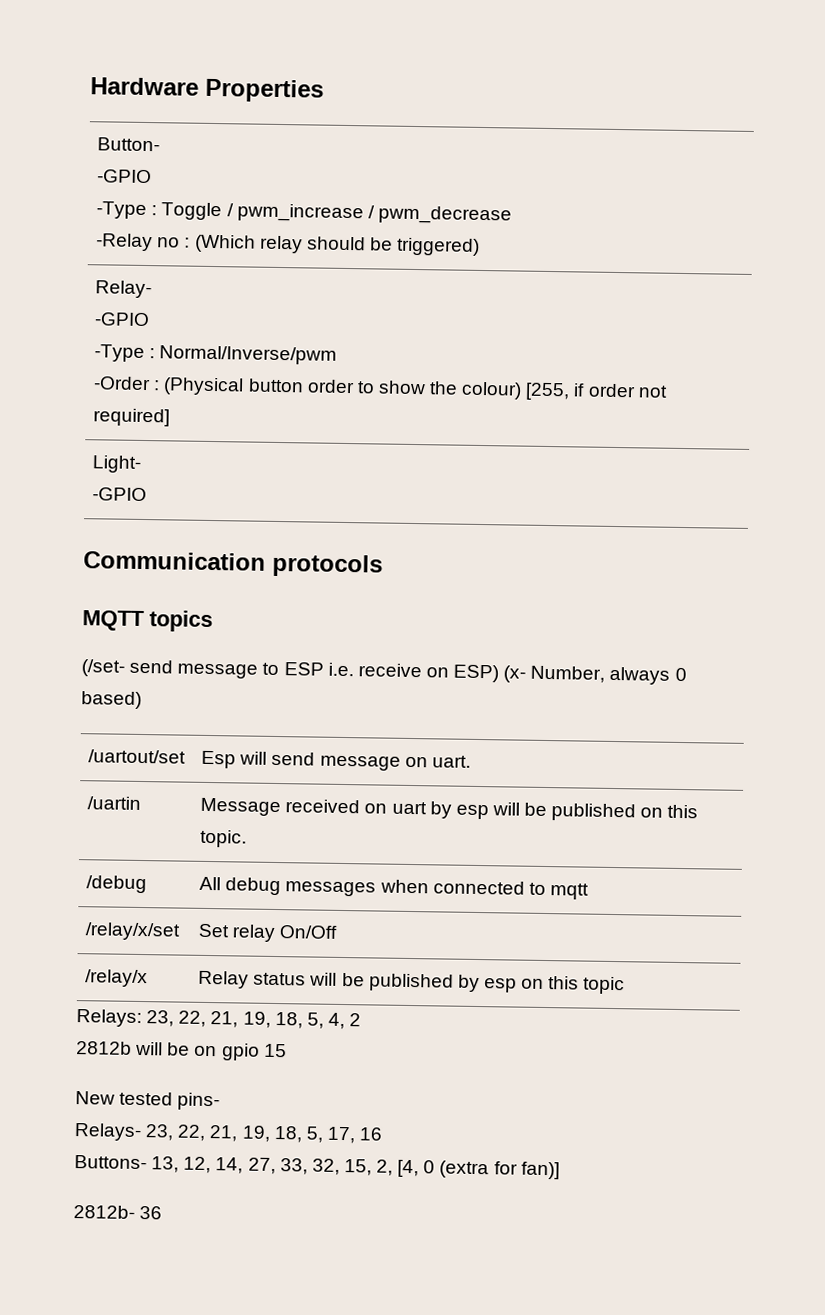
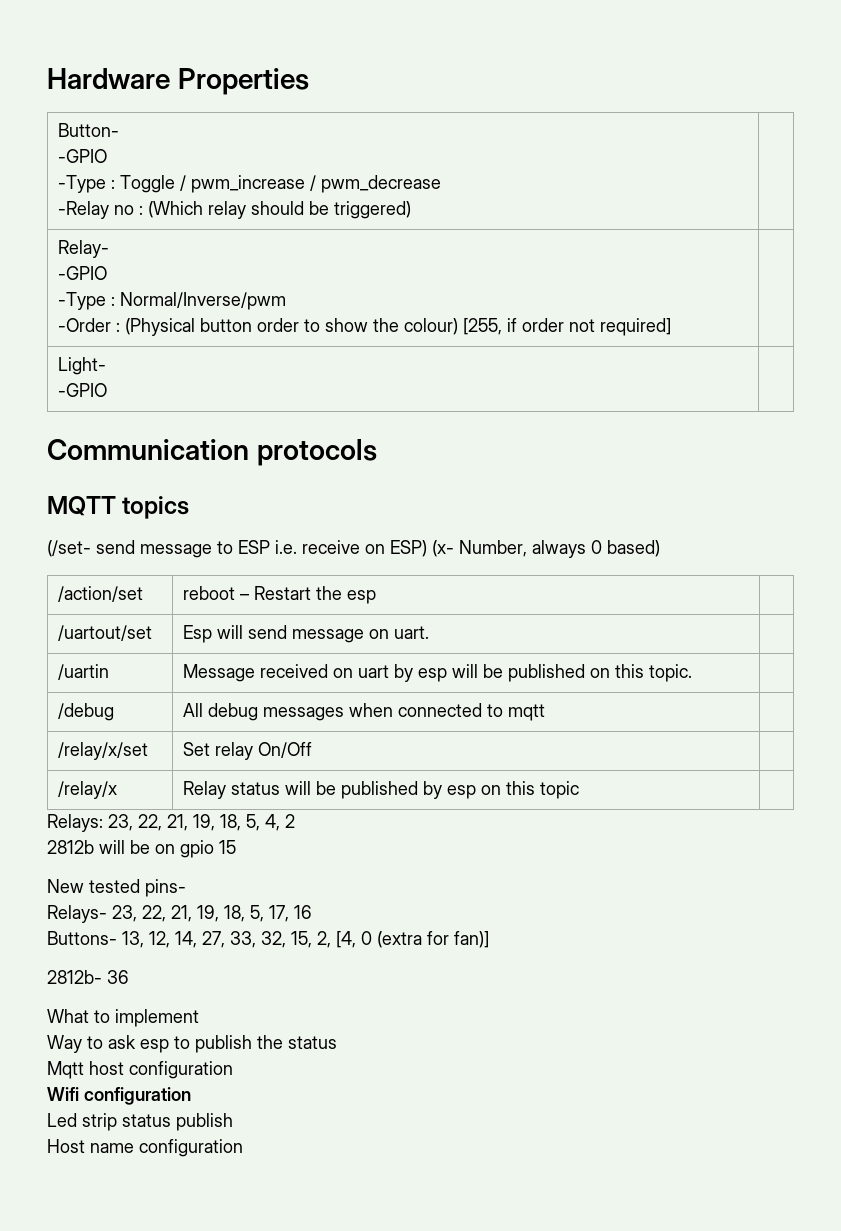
(142, 700) none -> [58,586,144,602] [183,586,377,604] // /action/set | reboot – Restart the esp |
(163, 1213) none -> [47,1009,199,1027] [47,1035,337,1053] [47,1061,233,1079] [47,1087,191,1105] [47,1113,233,1131] [47,1139,243,1157] // What to implement // Way to ask esp to publish the status // Mqtt host configuration // Wifi configuration // Led strip status publish // Host name configuration

